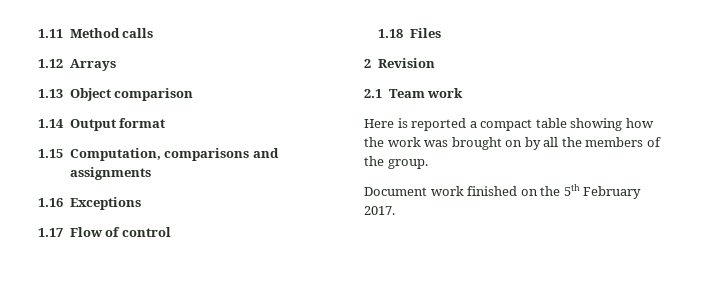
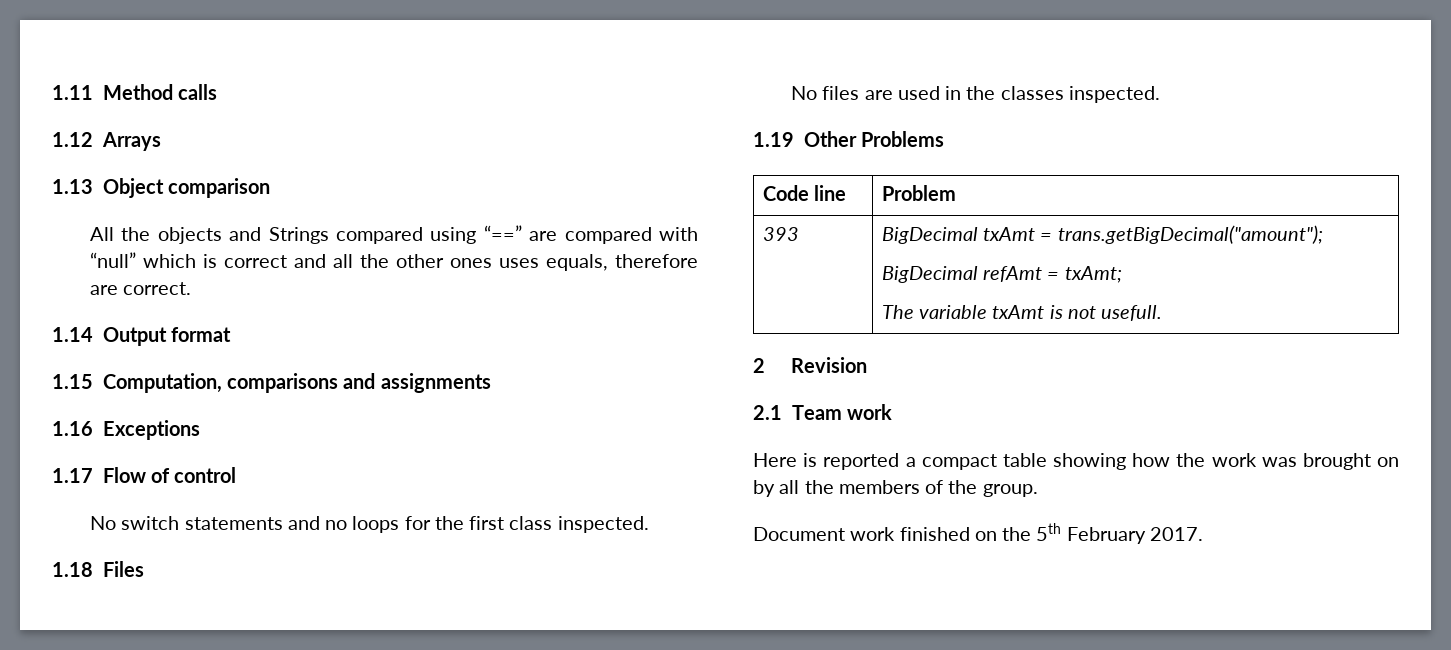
(194, 94) none -> [89,225,698,244] [89,252,698,271] [89,282,192,295] // All the objects and Strings compared using “==” are compared with “null” which is correct and all the other ones uses equals, therefore are correct.
[378,28,441,38] 1.18 Files -> [89,516,649,533] [52,561,144,577] [790,86,1160,103] [753,131,945,147] [762,185,847,201] [881,185,956,201] [762,227,799,241] [881,225,1323,244] [881,266,1122,283] [881,305,1163,321] No switch statements and no loops for the first class inspected. // 1.18 Files // No files are used in the classes inspected. // 1.19 Other Problems // Code line | Problem // 393 | BigDecimal txAmt = trans.getBigDecimal("amount"); // BigDecimal refAmt = txAmt; // The variable txAmt is not usefull.

